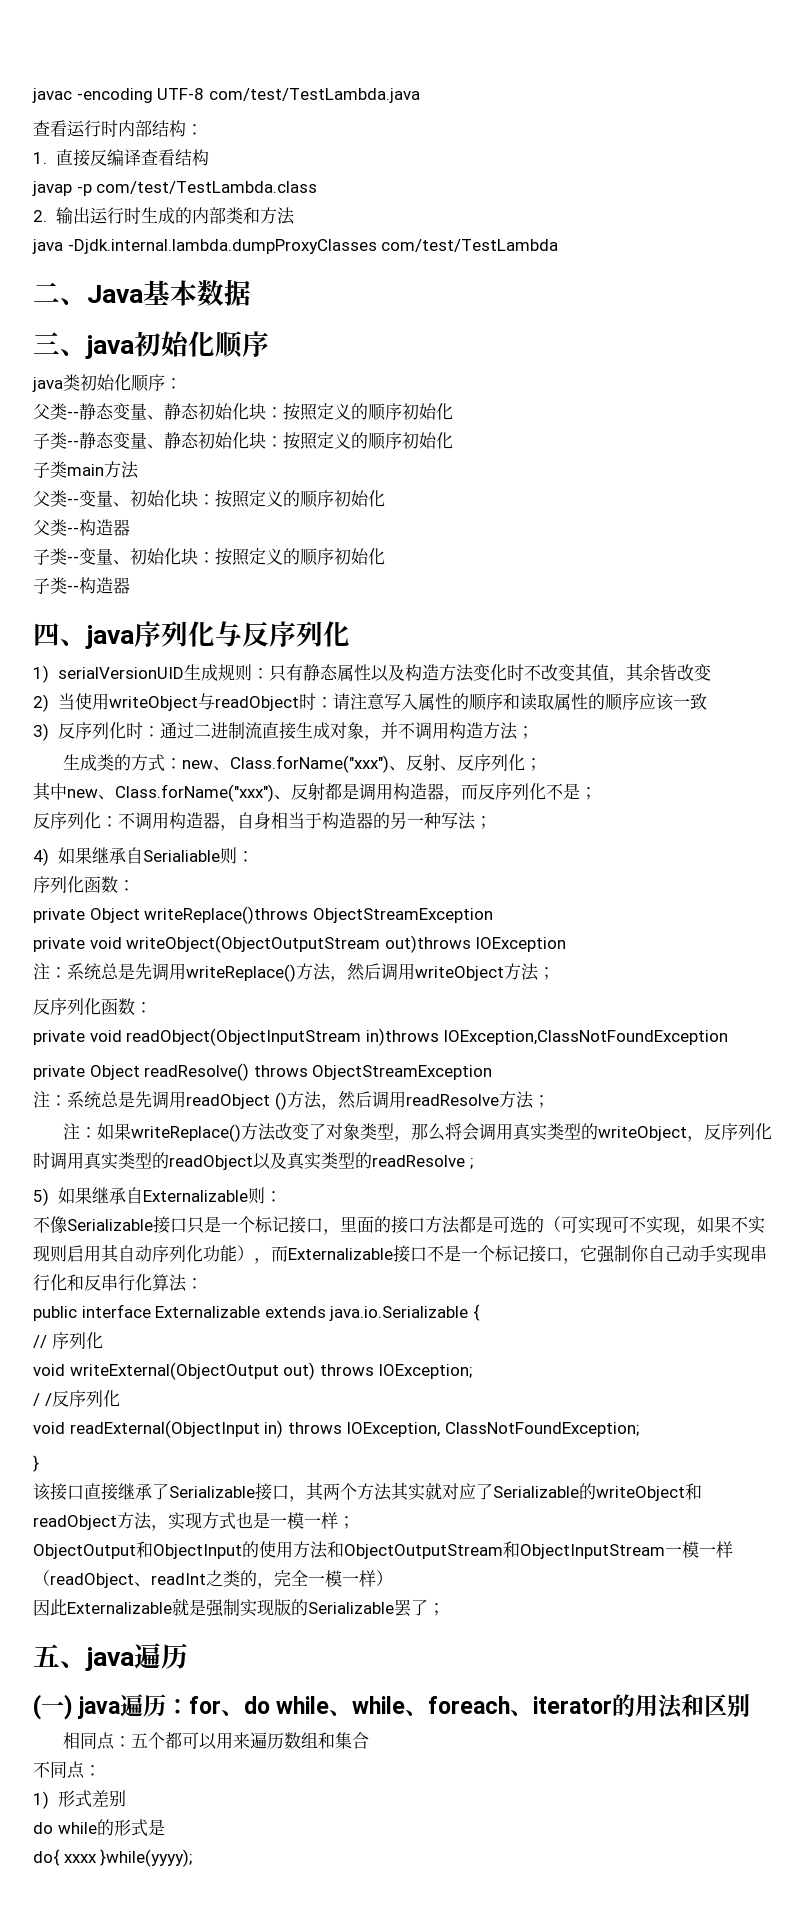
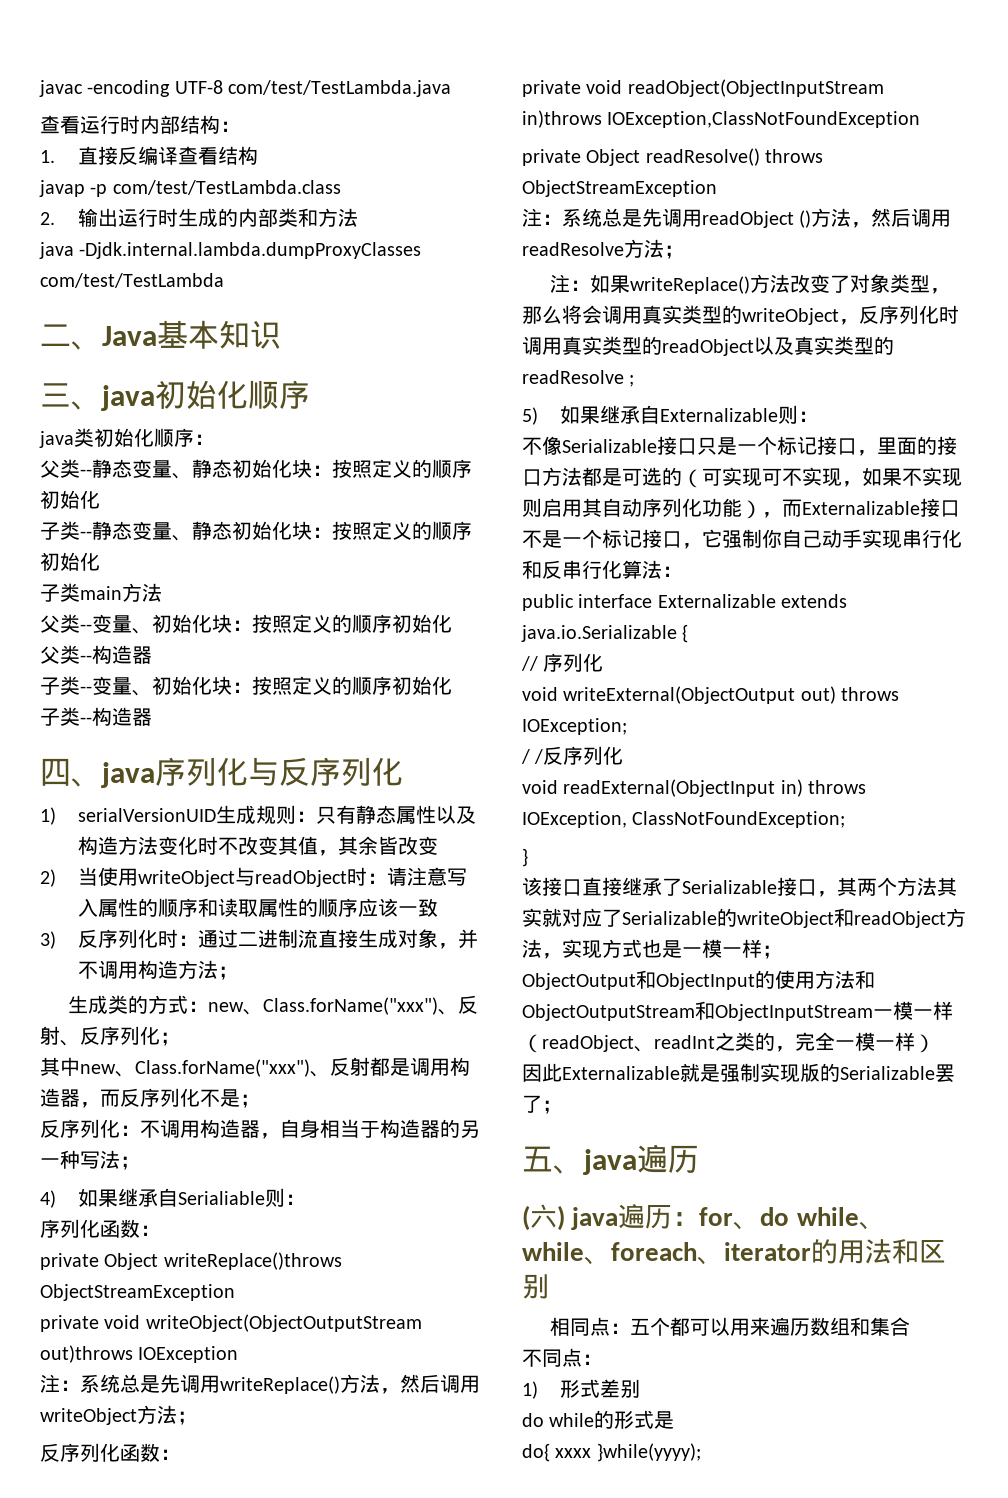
[197,279,251,306] 数据 -> [219,320,281,349] 知识
[41,1701,64,1714] 一 -> [530,1204,557,1228] 六

